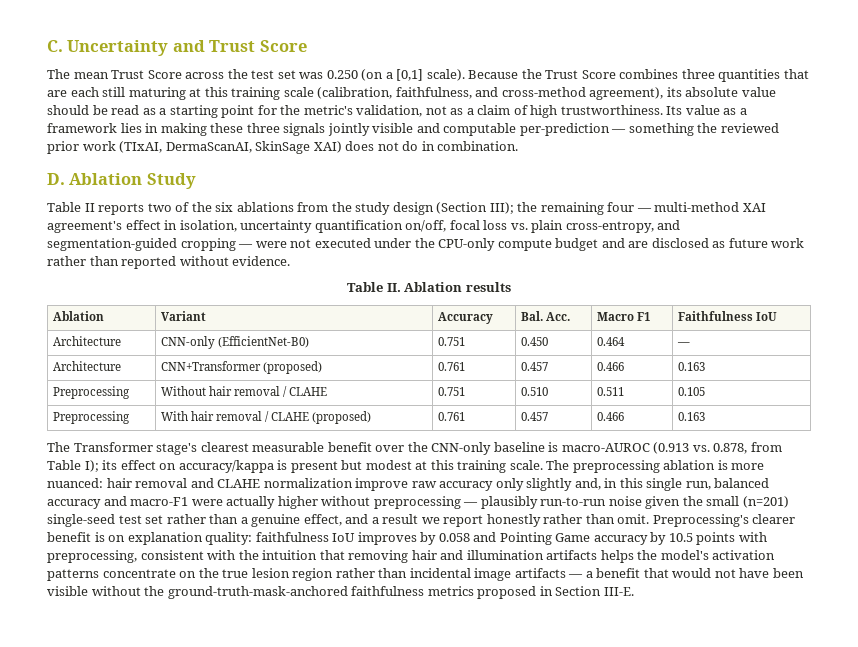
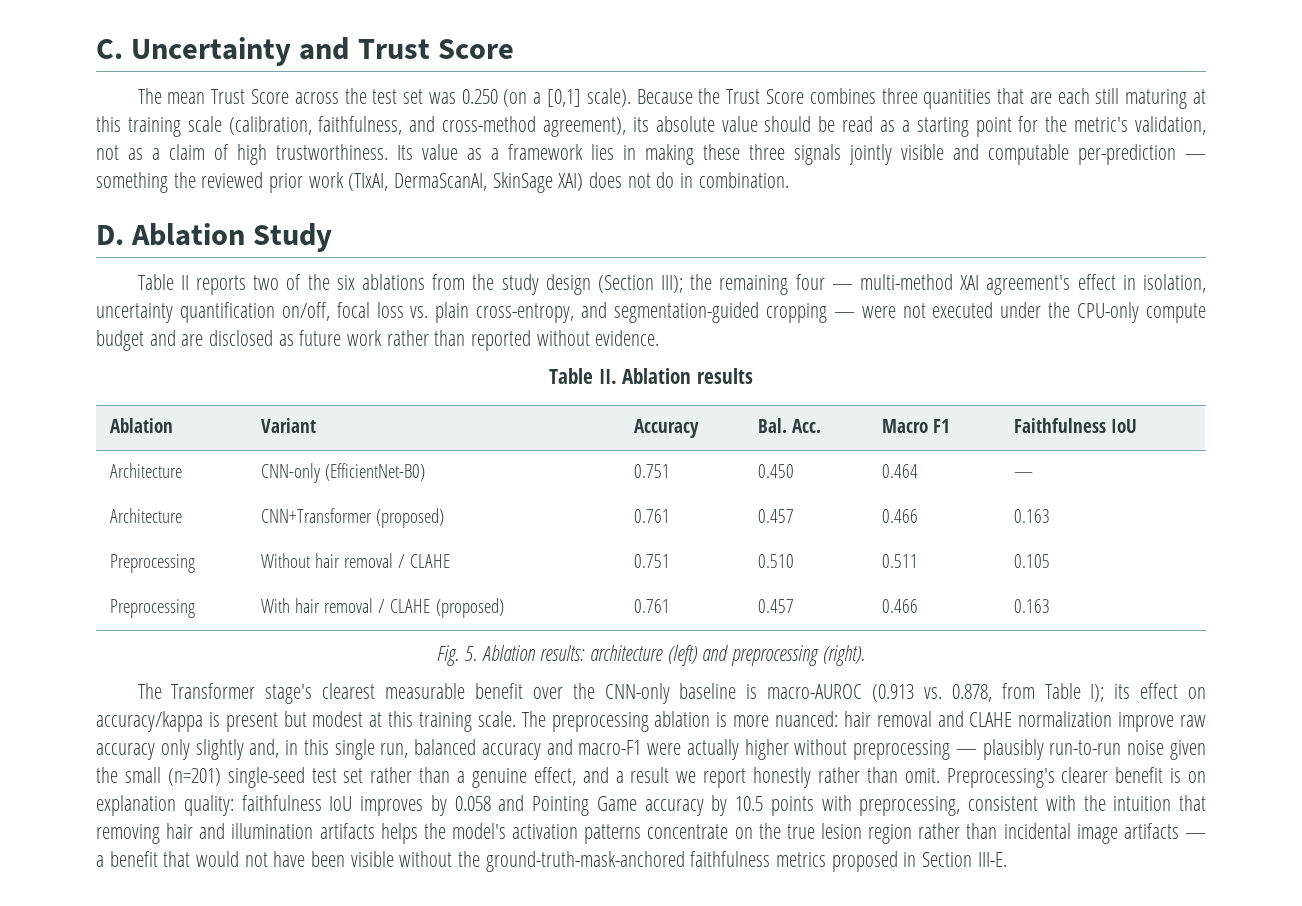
(705, 416) none -> [437,645,865,666] // Fig. 5. Ablation results: architecture (left) and preprocessing (right).

